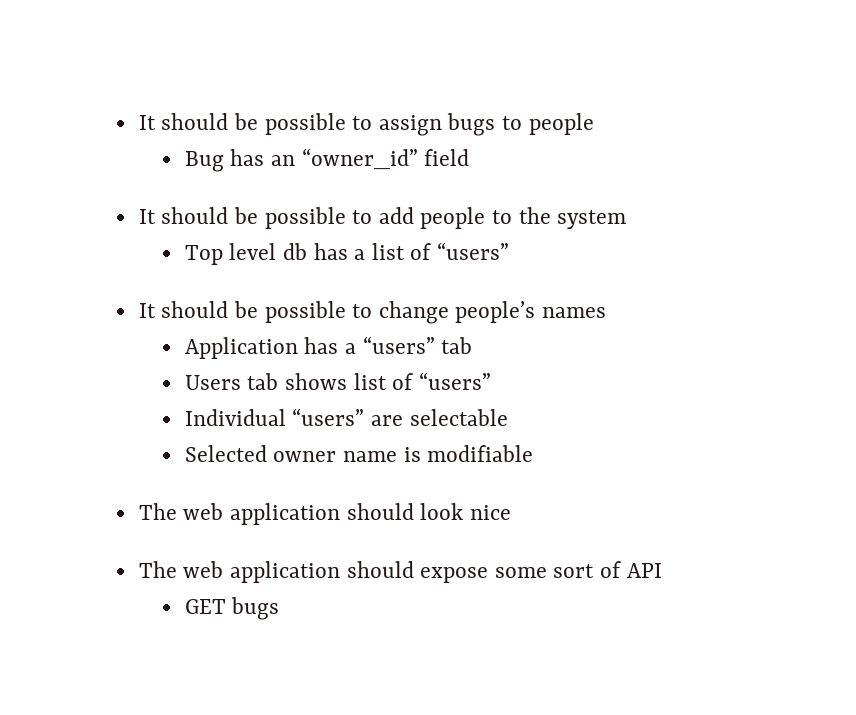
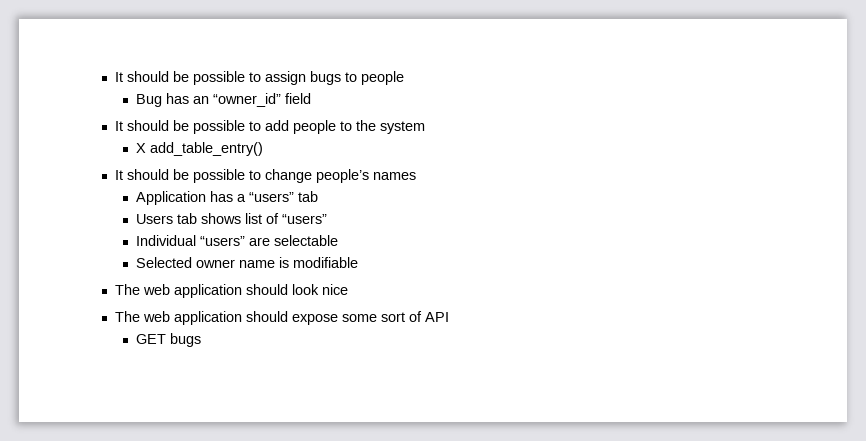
[184,242,509,265] Top level db has a list of “users” -> [136,142,264,156] X add_table_entry()

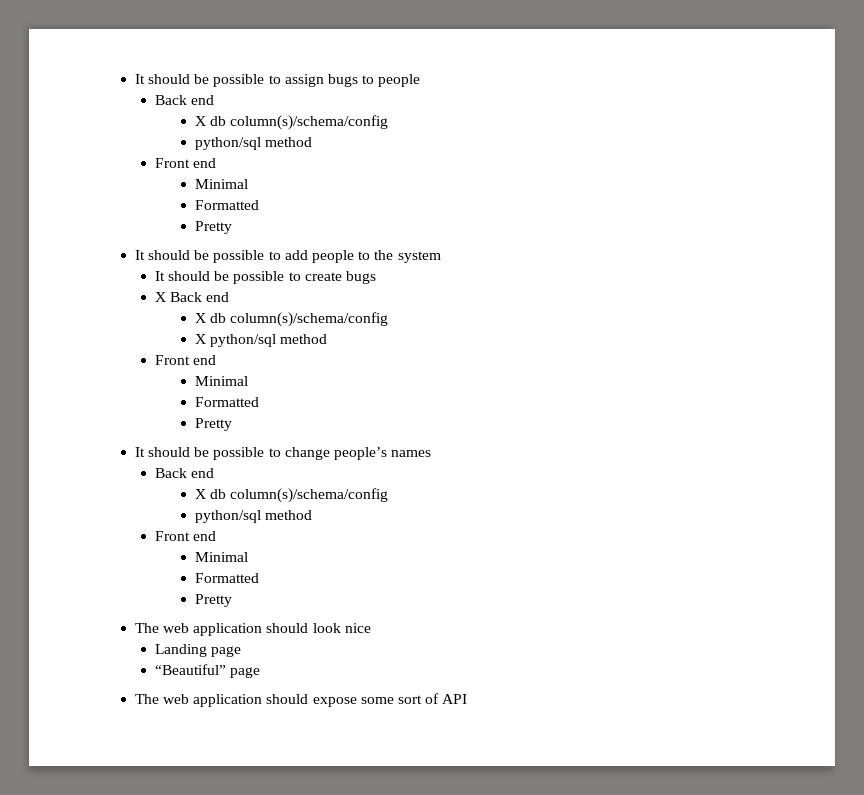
[136,93,312,107] Bug has an “owner_id” field -> [154,95,215,105] [194,115,388,130] [194,137,312,150] [154,158,217,168] [194,179,248,189] [194,200,259,210] [194,221,232,234] Back end // X db column(s)/schema/config // python/sql method // Front end // Minimal // Formatted // Pretty
[136,142,264,156] X add_table_entry() -> [154,271,376,284] [154,292,230,302] [194,312,388,327] [194,334,327,347] [154,355,217,365] [194,376,248,386] [194,397,259,407] [194,418,232,431] It should be possible to create bugs // X Back end // X db column(s)/schema/config // X python/sql method // Front end // Minimal // Formatted // Pretty
[136,191,319,205] [136,213,328,224] [136,235,339,246] [136,257,359,268] Application has a “users” tab // Users tab shows list of “users” // Individual “users” are selectable // Selected owner name is modifiable -> [154,468,215,478] [194,488,388,503] [194,510,312,523] [154,531,217,541] [194,552,248,562] [194,573,259,583] [194,594,232,607] Back end // X db column(s)/schema/config // python/sql method // Front end // Minimal // Formatted // Pretty
(348, 289) none -> [154,644,242,657] [154,664,261,678] // Landing page // “Beautiful” page
[136,333,202,347] // GET bugs -> (468, 699) none

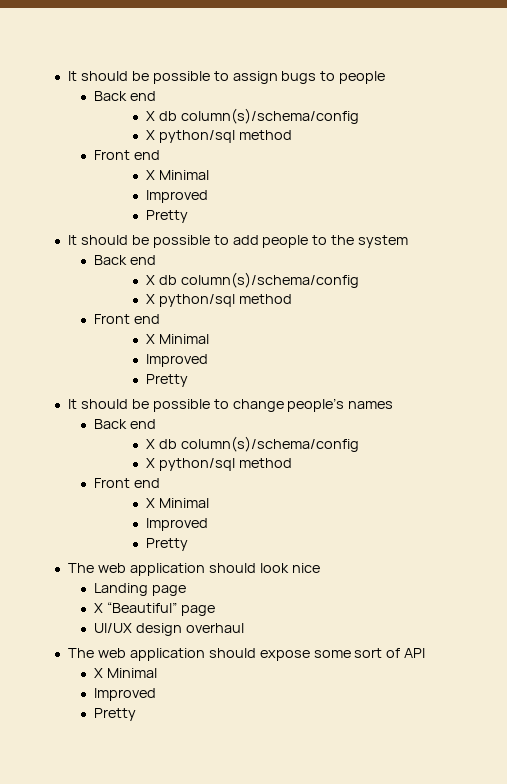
[194,137,312,150] [154,158,217,168] [194,179,248,189] [194,200,259,210] python/sql method // Front end // Minimal // Formatted -> [145,130,292,143] [93,150,160,160] [145,170,209,180] [145,190,208,203] X python/sql method // Front end // X Minimal // Improved
[154,271,376,284] [154,292,166,302] It should be possible to create bugs // X -> (409, 241) none
[194,376,248,386] [194,397,259,407] Minimal // Formatted -> [145,334,209,344] [145,354,208,367] X Minimal // Improved
[194,510,312,523] [154,531,217,541] [194,552,248,562] [194,573,259,583] python/sql method // Front end // Minimal // Formatted -> [145,458,292,471] [93,478,160,488] [145,498,209,508] [145,518,208,531] X python/sql method // Front end // X Minimal // Improved
(242, 651) none -> [93,603,103,613] X
(261, 672) none -> [93,623,244,636] // UI/UX design overhaul
(468, 699) none -> [93,668,157,678] [93,688,156,701] [93,708,136,721] // X Minimal // Improved // Pretty

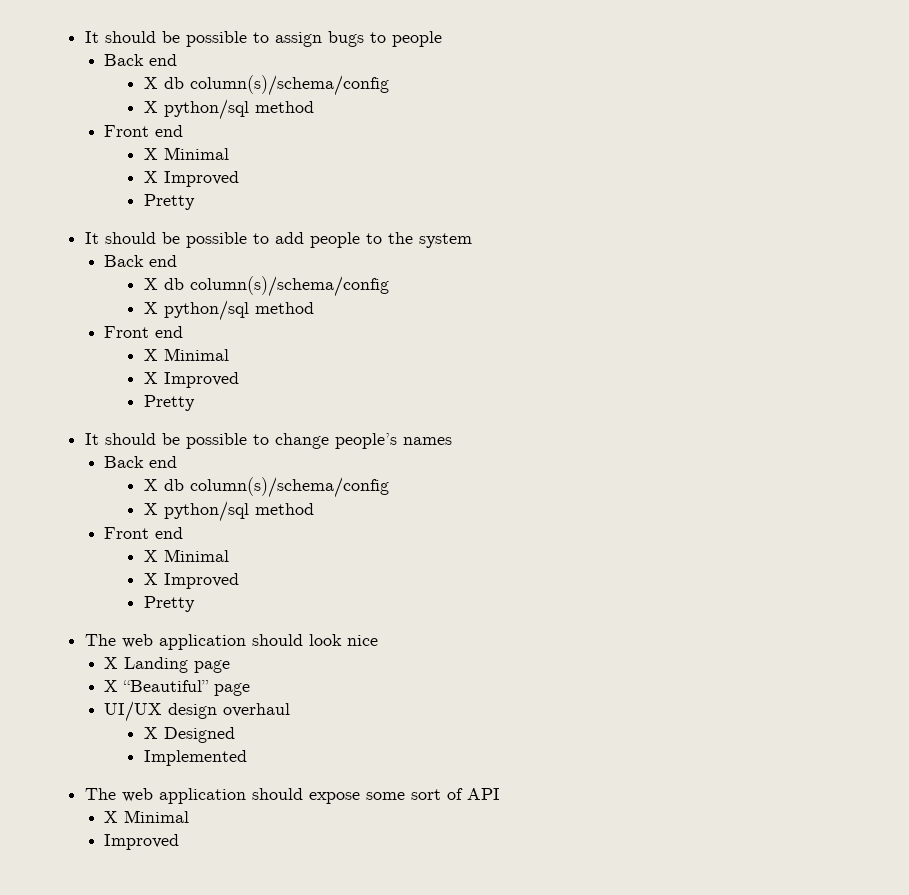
(209, 175) none -> [143,171,158,183] X
(209, 339) none -> [143,372,158,384] X
(209, 503) none -> [143,573,158,585] X
(320, 568) none -> [104,657,119,669] X
(244, 628) none -> [143,727,235,743] [143,750,247,766] // X Designed // Implemented
[93,708,136,721] // Pretty -> (180, 842) none

